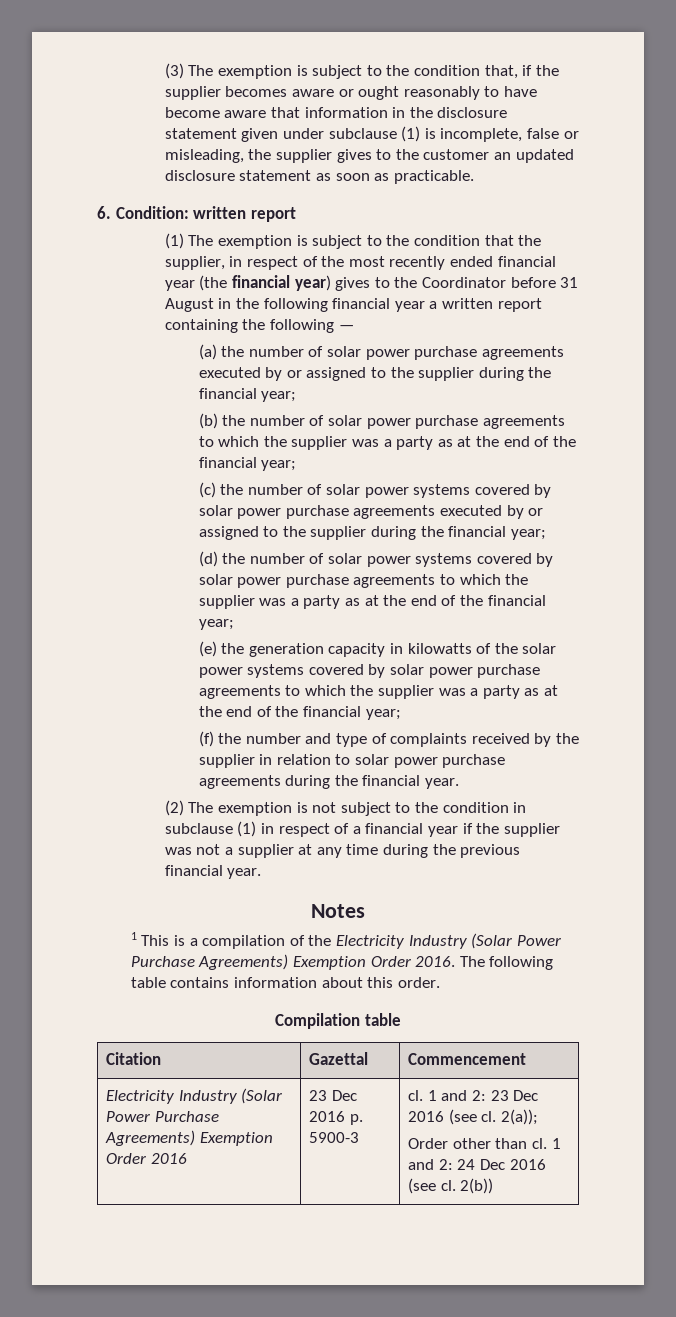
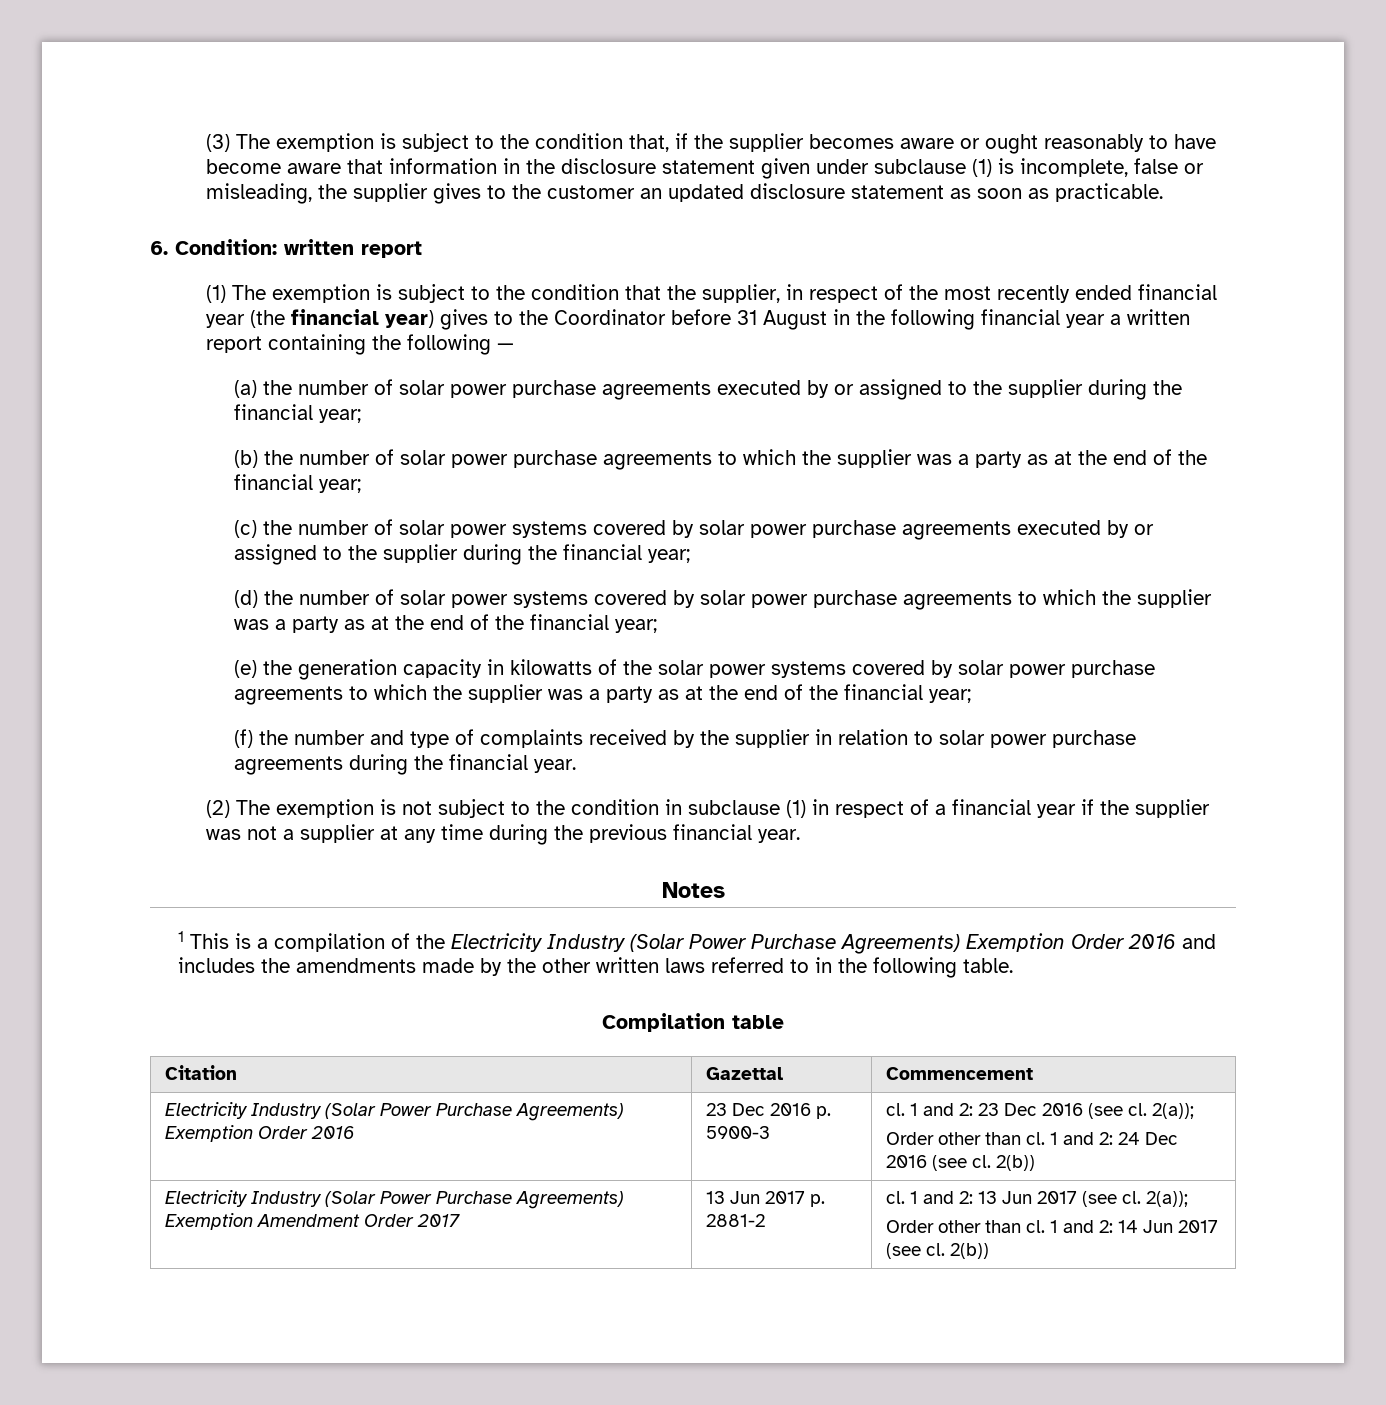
[415,956,554,970] [130,977,440,988] 2016. The following table contains information about this order. -> [1128,934,1217,949] [178,957,1014,978] 2016 and includes the amendments made by the other written laws referred to in the following table.
(494, 1186) none -> [165,1190,625,1209] [165,1213,461,1230] [706,1191,826,1207] [706,1214,766,1227] [886,1191,1189,1207] [886,1220,1219,1233] [886,1243,990,1259] // Electricity Industry (Solar Power Purchase Agreements) Exemption Amendment Order 2017 | 13 Jun 2017 p. 2881-2 | cl. 1 and 2: 13 Jun 2017 (see cl. 2(a)); // Order other than cl. 1 and 2: 14 Jun 2017 (see cl. 2(b))

